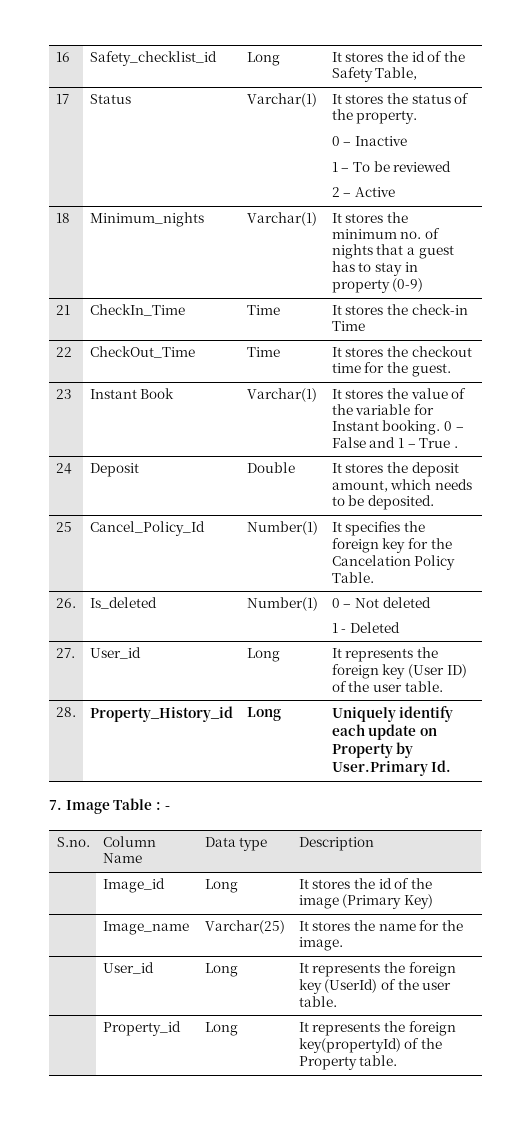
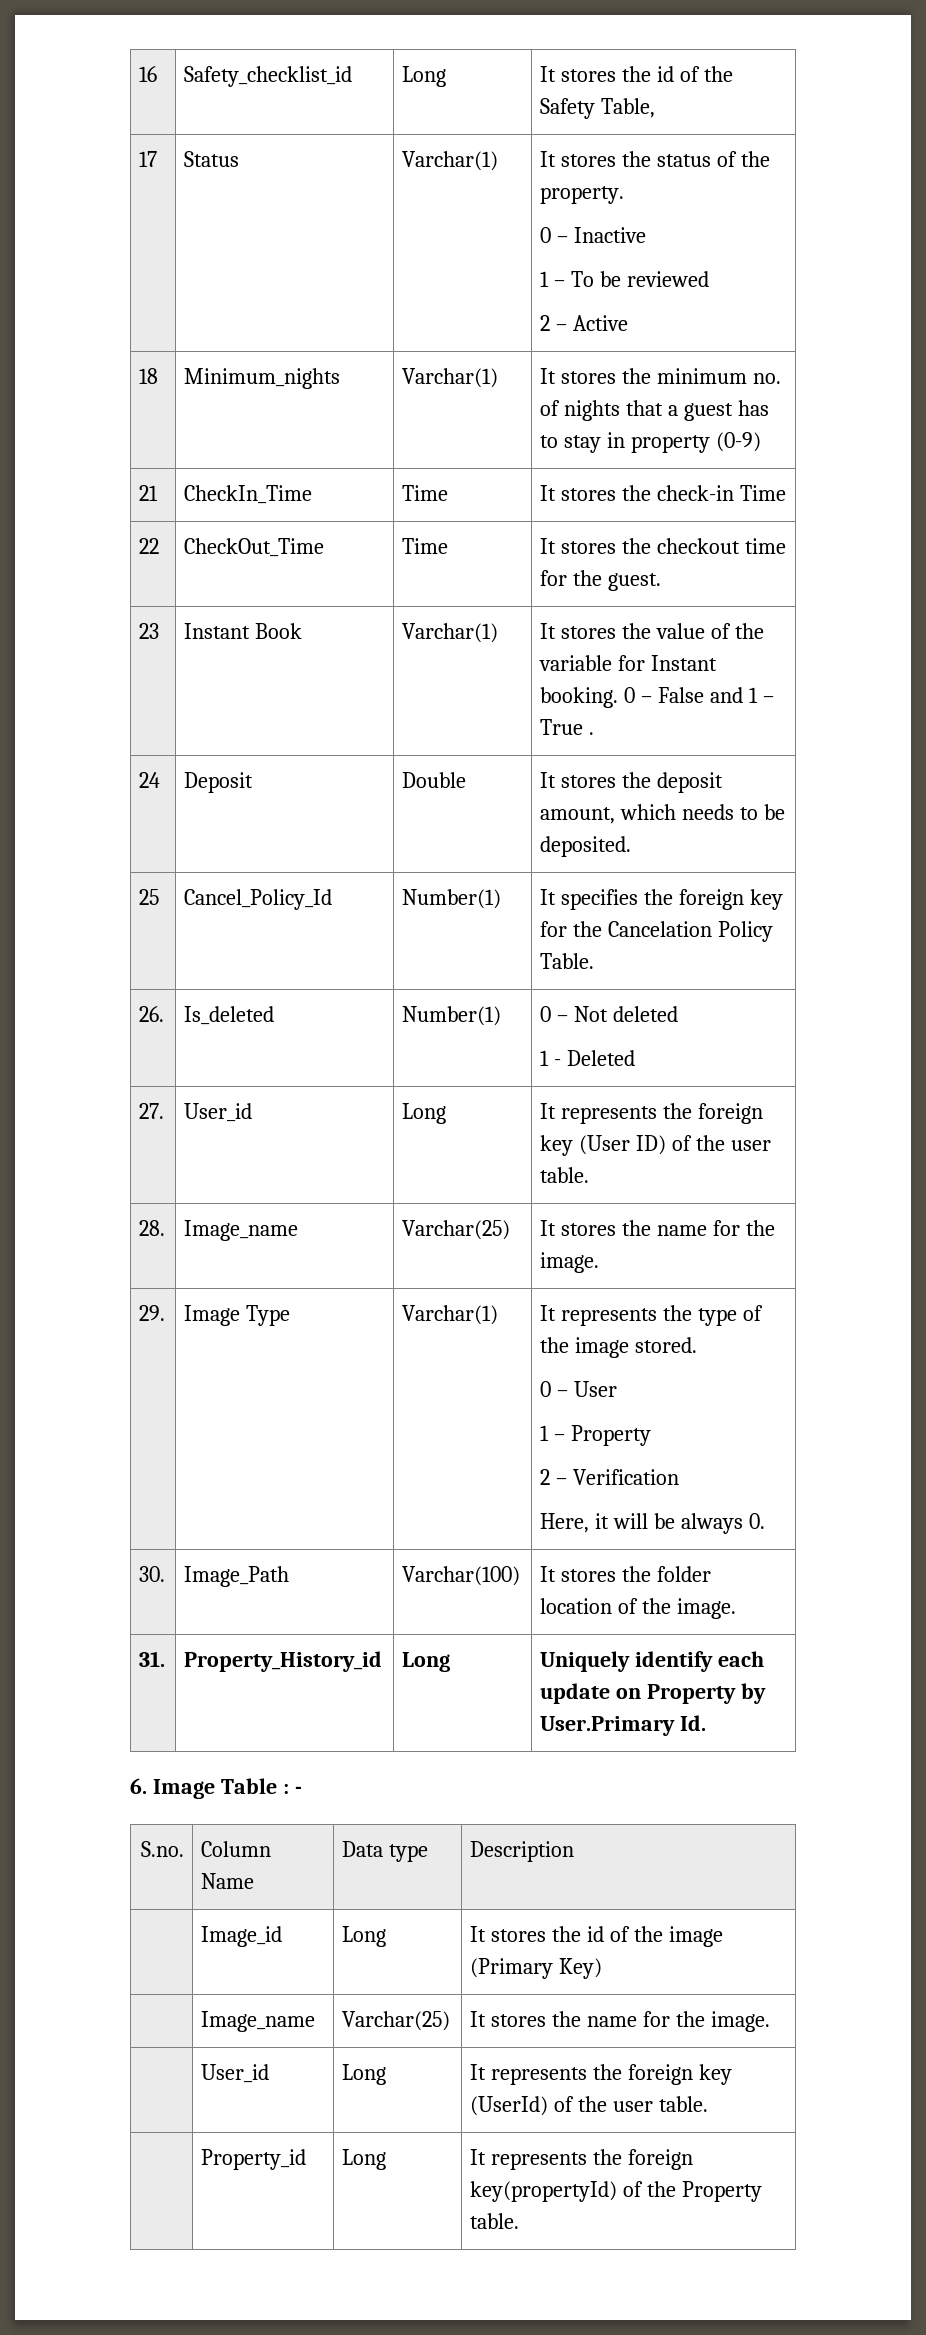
(76, 712) none -> [184,1220,299,1241] [402,1220,511,1240] [540,1220,776,1236] [540,1252,600,1273] [139,1305,166,1321] [184,1305,291,1326] [402,1305,499,1325] [540,1305,764,1326] [540,1337,698,1358] [540,1381,618,1397] [540,1425,652,1446] [540,1469,680,1485] [540,1513,766,1534] [139,1566,166,1582] [184,1566,290,1587] [402,1566,521,1586] [540,1566,712,1582] [540,1598,737,1619] [139,1651,166,1667] | Image_name | Varchar(25) | It stores the name for the image. // 29. | Image Type | Varchar(1) | It represents the type of the image stored. // 0 – User // 1 – Property // 2 – Verification // Here, it will be always 0. // 30. | Image_Path | Varchar(100) | It stores the folder location of the image. // 31.
[49,800,62,810] 7. -> [130,1778,147,1794] 6.

